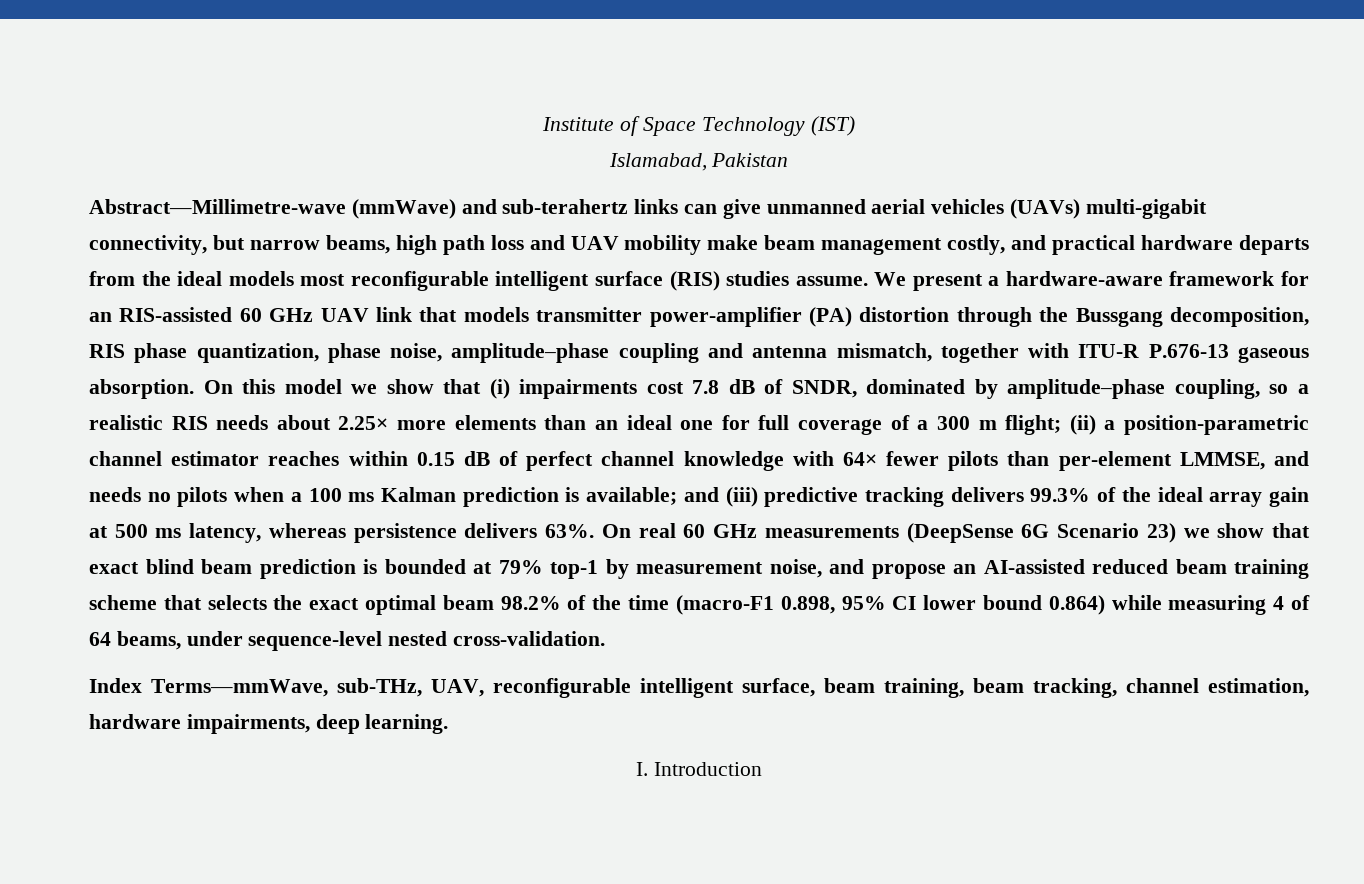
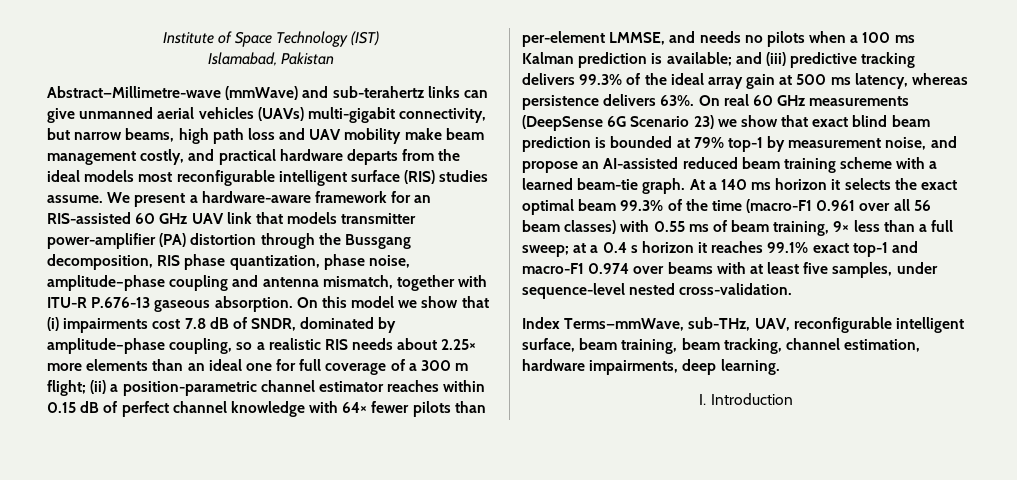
[163,595,202,610] that -> [896,157,938,169] [522,178,841,194] with a learned beam-tie graph. At a 140 ms horizon it
[500,596,561,610] 98.2% -> [620,200,664,211] 99.3%
[780,595,1311,615] [89,631,181,650] 0.898, 95% CI lower bound 0.864) while measuring 4 of 64 beams, -> [816,199,931,211] [522,220,954,236] [522,241,919,257] [522,262,893,278] 0.961 over all 56 beam classes) with 0.55 ms of beam training, 9× less than a full sweep; at a 0.4 s horizon it reaches 99.1% exact top-1 and macro-F1 0.974 over beams with at least five samples,

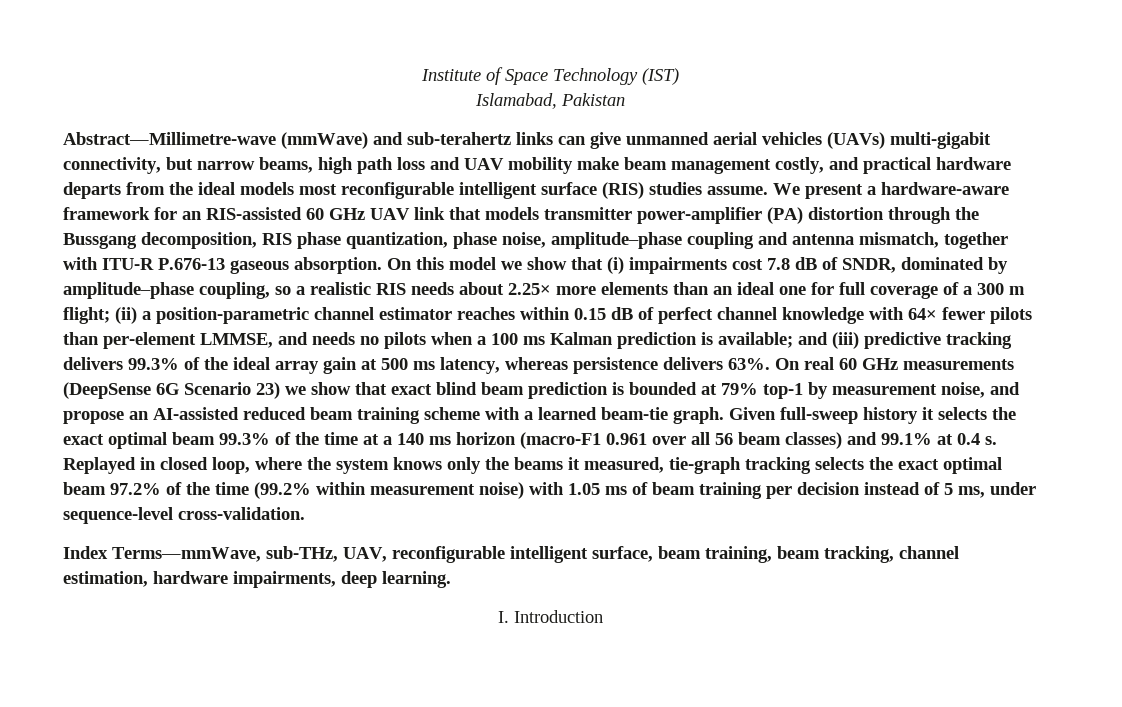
[689,178,828,190] At a 140 ms horizon -> [729,407,918,424] Given full-sweep history
(742, 205) none -> [363,432,516,445] at a 140 ms horizon
[620,220,954,236] [522,241,919,257] [522,262,893,278] with 0.55 ms of beam training, 9× less than a full sweep; at a 0.4 s horizon it reaches 99.1% exact top-1 and macro-F1 0.974 over beams with at least five samples, -> [847,432,997,445] [63,457,1002,474] [63,482,985,499] and 99.1% at 0.4 s. Replayed in closed loop, where the system knows only the beams it measured, tie-graph tracking selects the exact optimal beam 97.2% of the time (99.2% within measurement noise) with 1.05 ms of beam training per decision instead of 5 ms,
[629,283,676,295] nested -> (173, 515) none

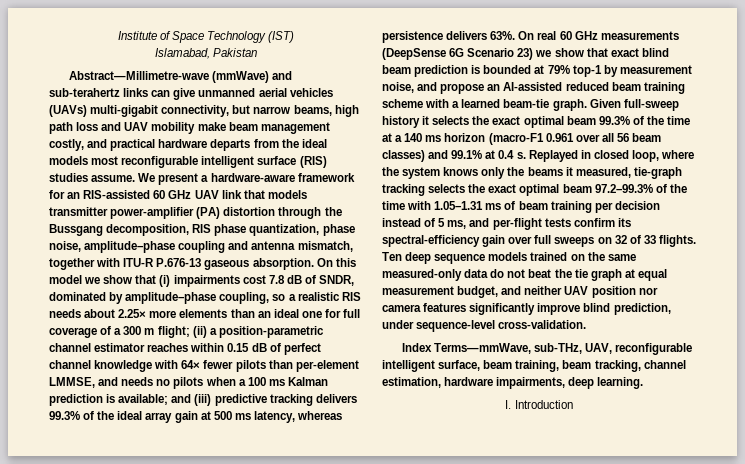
[110,482,600,499] 97.2% of the time (99.2% within measurement noise) with 1.05 -> [594,184,687,193] [382,201,484,210] 97.2–99.3% of the time with 1.05–1.31
(985, 492) none -> [469,218,631,230] [382,235,696,247] [382,252,636,264] [382,269,667,281] [382,286,658,298] [382,303,671,315] and per-flight tests confirm its spectral-efficiency gain over full sweeps on 32 of 33 flights. Ten deep sequence models trained on the same measured-only data do not beat the tie graph at equal measurement budget, and neither UAV position nor camera features significantly improve blind prediction,

